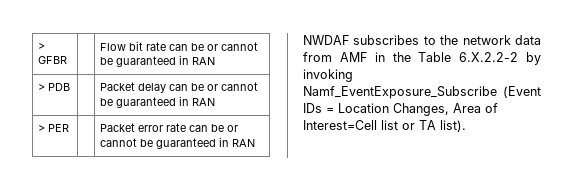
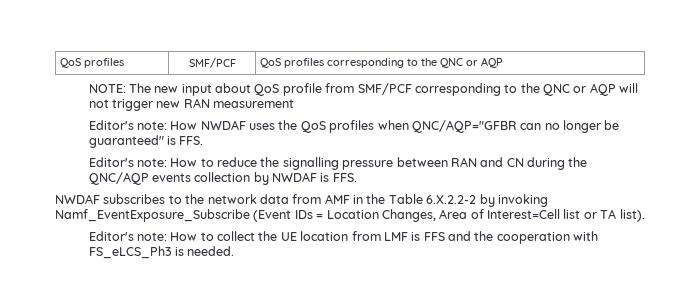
[37,43,45,50] [37,56,67,64] [99,41,258,51] [99,55,215,67] [37,83,70,91] [99,82,258,93] [99,96,215,108] [37,124,69,132] [99,123,238,132] [99,137,255,149] > GFBR | | Flow bit rate can be or cannot be guaranteed in RAN // > PDB | | Packet delay can be or cannot be guaranteed in RAN // > PER | | Packet error rate can be or cannot be guaranteed in RAN -> [60,58,125,68] [188,57,236,68] [260,57,504,68] [88,83,639,96] [88,98,295,111] [88,120,620,133] [88,135,204,148] [88,157,588,170] [88,172,357,185] QoS profiles | SMF/PCF | QoS profiles corresponding to the QNC or AQP // NOTE: The new input about QoS profile from SMF/PCF corresponding to the QNC or AQP will not trigger new RAN measurement // Editor's note: How NWDAF uses the QoS profiles when QNC/AQP="GFBR can no longer be guaranteed" is FFS. // Editor's note: How to reduce the signalling pressure between RAN and CN during the QNC/AQP events collection by NWDAF is FFS.
(466, 126) none -> [88,231,599,244] [88,246,235,259] // Editor's note: How to collect the UE location from LMF is FFS and the cooperation with FS_eLCS_Ph3 is needed.

